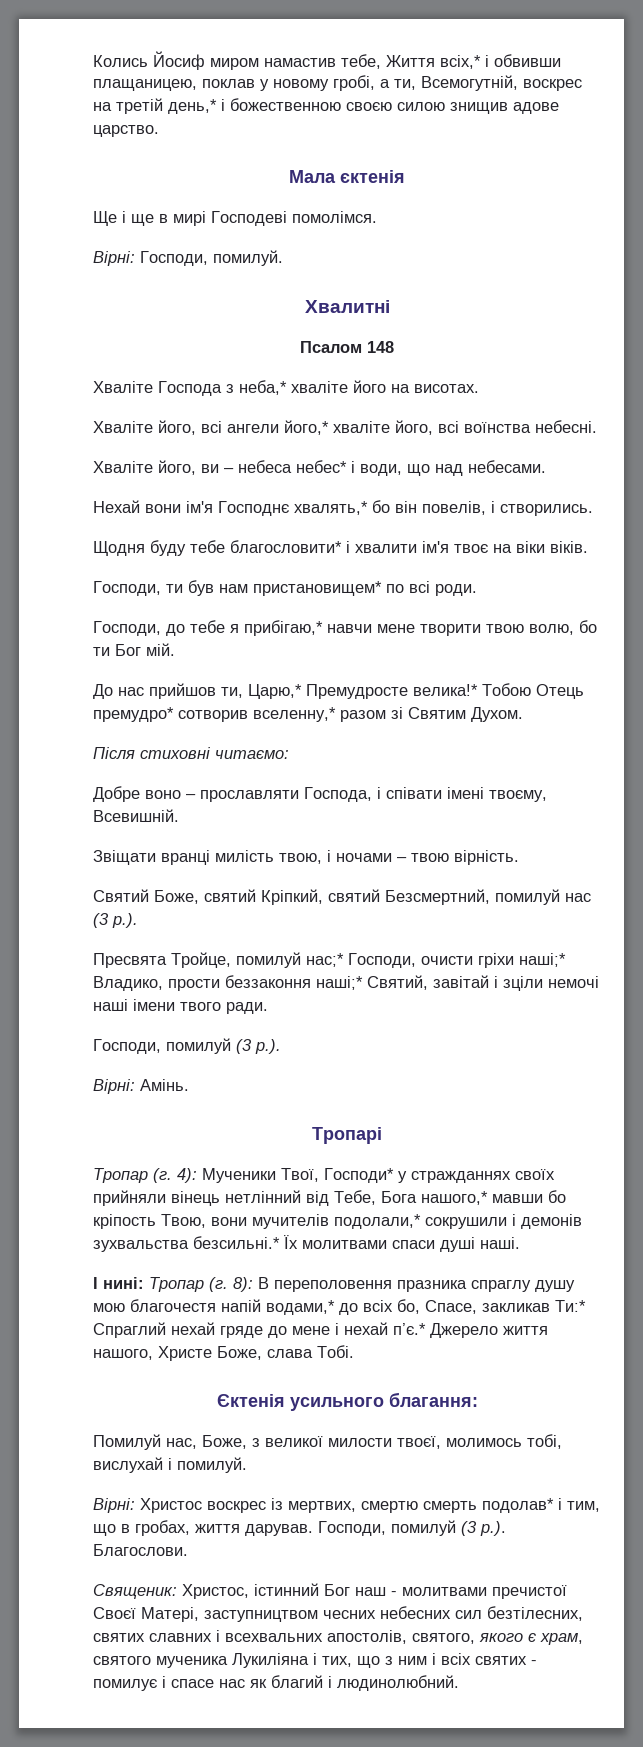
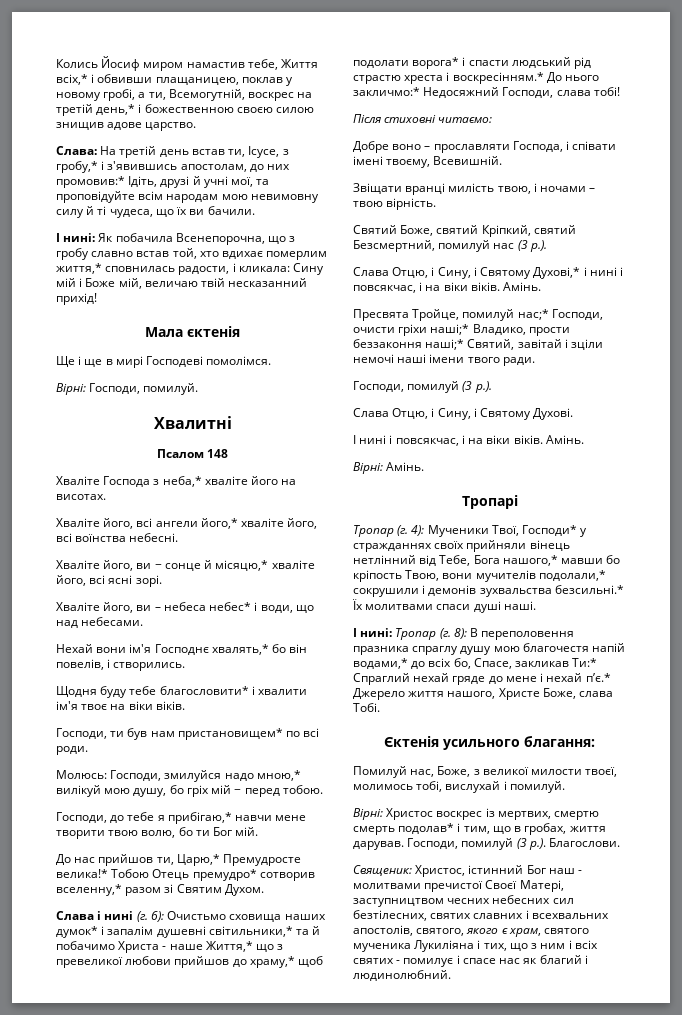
(159, 131) none -> [56,146,289,158] [56,161,291,173] [56,176,270,188] [56,191,319,203] [56,206,255,218] [56,233,296,245] [56,248,328,260] [56,263,325,275] [56,278,308,289] [56,293,97,305] // Слава: На третій день встав ти, Ісусе, з гробу,* і з'явившись апостолам, до них промовив:* Ідіть, друзі й учні мої, та проповідуйте всім народам мою невимовну силу й ті чудеса, що їх ви бачили. // І нині: Як побачила Всенепорочна, що з гробу славно встав той, хто вдихає померлим життя,* сповнилась радости, і кликала: Сину мій і Боже мій, величаю твій несказанний прихід!
(597, 426) none -> [56,560,315,571] [56,575,162,587] // Хваліте його, ви − сонце й місяцю,* хваліте його, всі ясні зорі.
(477, 590) none -> [56,770,301,782] [56,785,323,797] // Молюсь: Господи, змилуйся надо мною,* вилікуй мою душу, бо гріх мій − перед тобою.
(523, 714) none -> [56,911,326,922] [56,926,321,938] [56,941,284,953] [56,956,324,968] [353,57,592,69] [353,72,600,84] [353,87,620,98] // Слава і нині (г. 6): Очистьмо сховища наших думок* і запалім душевні світильники,* та й побачимо Христа - наше Життя,* що з превеликої любови прийшов до храму,* щоб подолати ворога* і спасти людський рід страстю хреста і воскресінням.* До нього закличмо:* Недосяжний Господи, слава тобі!
(138, 920) none -> [353,267,624,279] [353,282,542,293] // Слава Отцю, і Сину, і Святому Духові,* і нині і повсякчас, і на віки віків. Амінь.
(281, 1046) none -> [353,408,574,420] [353,435,584,446] // Слава Отцю, і Сину, і Святому Духові. // І нині і повсякчас, і на віки віків. Амінь.

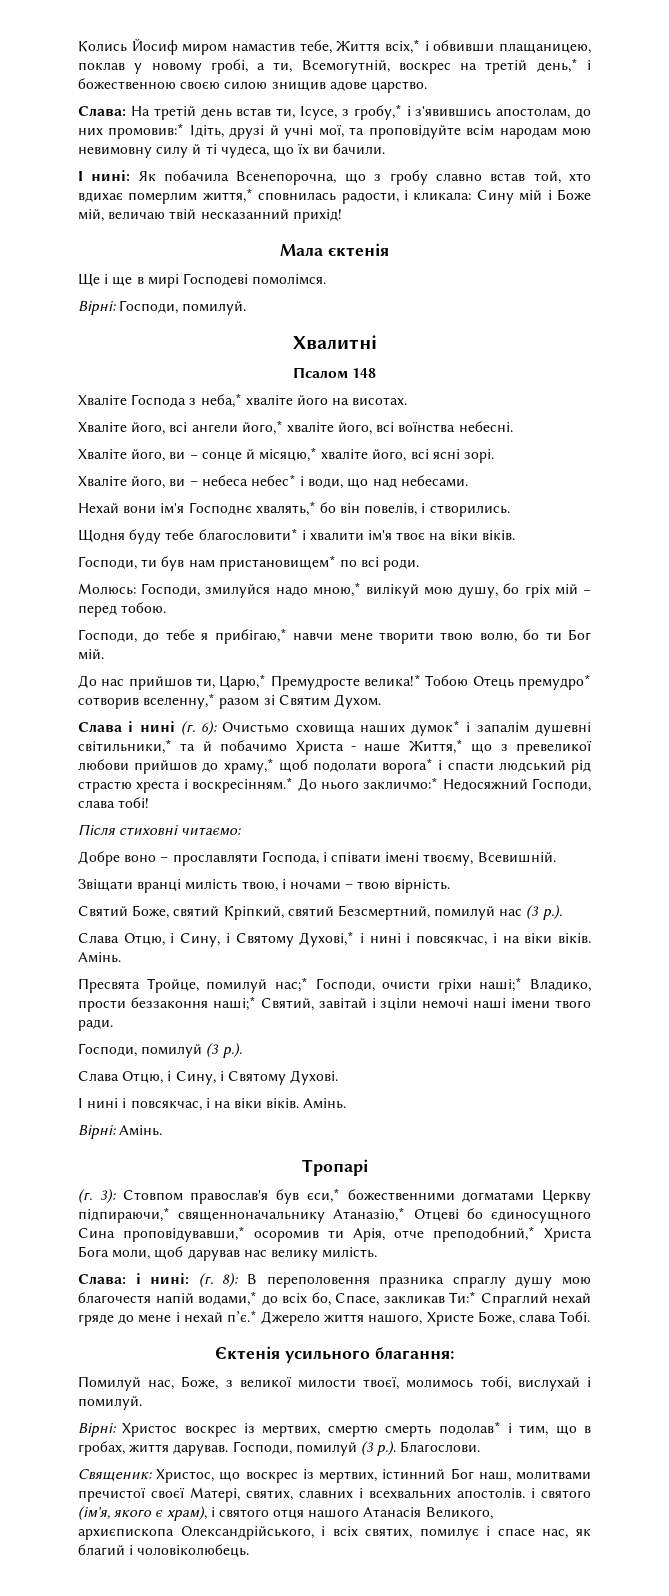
[353,525,588,537] [353,540,570,552] [353,555,621,566] [353,570,606,582] [353,585,624,597] [353,599,536,613] [353,628,437,640] Тропар (г. 4): Мученики Твої, Господи* у стражданнях своїх прийняли вінець нетлінний від Тебе, Бога нашого,* мавши бо кріпость Твою, вони мучителів подолали,* сокрушили і демонів зухвальства безсильні.* Їх молитвами спаси душі наші. // І нині: Тропар -> [78,1188,591,1204] [78,1207,591,1223] [78,1226,592,1242] [78,1246,378,1261] [78,1273,190,1285] (г. 3): Стовпом православ'я був єси,* божественними догматами Церкву підпираючи,* священноначальнику Атаназію,* Отцеві бо єдиносущного Сина проповідувавши,* осоромив ти Арія, отче преподобний,* Христа Бога моли, щоб дарував нас велику милість. // Слава: і нині:
[468,865,583,874] [353,880,564,892] [353,895,574,907] [353,910,609,921] [353,925,590,937] [353,940,598,952] [353,958,401,964] істинний Бог наш - молитвами пречистої Своєї Матері, заступництвом чесних небесних сил безтілесних, святих славних і всехвальних апостолів, святого, якого є храм, святого мученика Лукиліяна і тих, що з ним і всіх святих - -> [219,1468,591,1483] [78,1487,591,1502] [78,1506,493,1521] [78,1526,413,1540] що воскрес із мертвих, істинний Бог наш, молитвами пречистої своєї Матері, святих, славних і всехвальних апостолів. і святого (ім'я, якого є храм), і святого отця нашого Атанасія Великого, архиєпископа Олександрійського, і всіх святих,
[499,958,521,964] нас -> [542,1529,569,1539] нас,
[353,970,451,981] людинолюбний. -> [137,1544,250,1557] чоловіколюбець.

